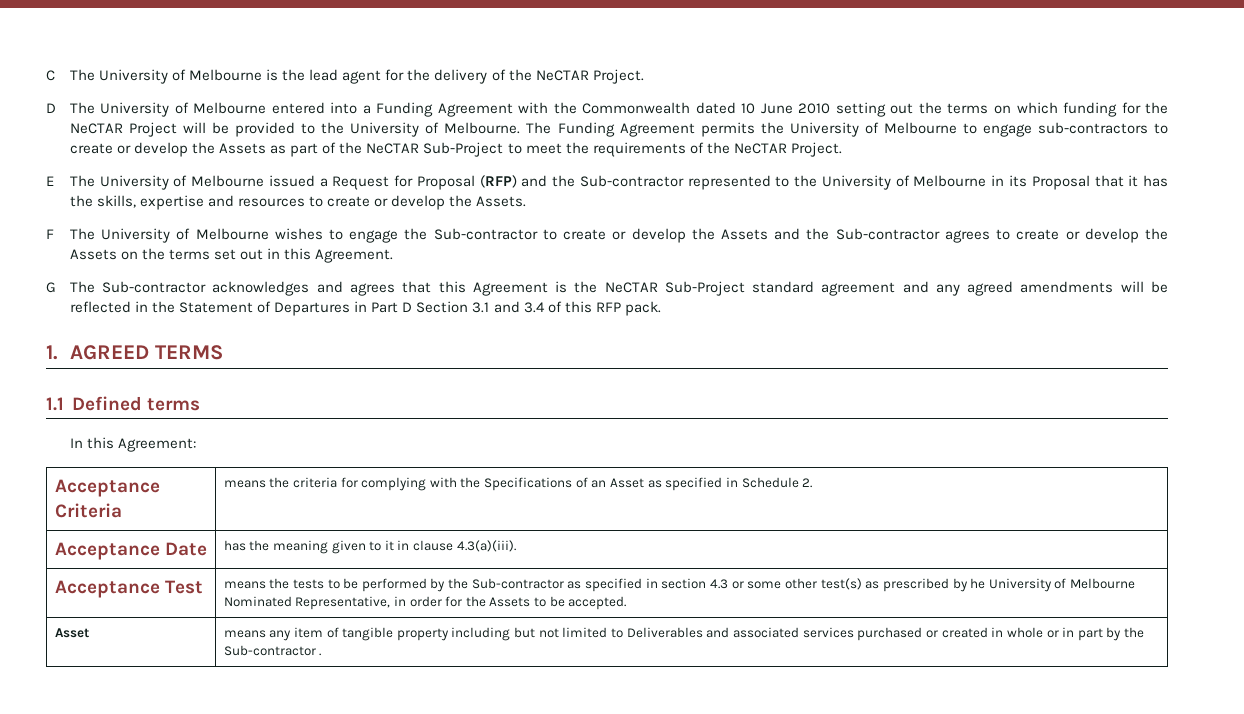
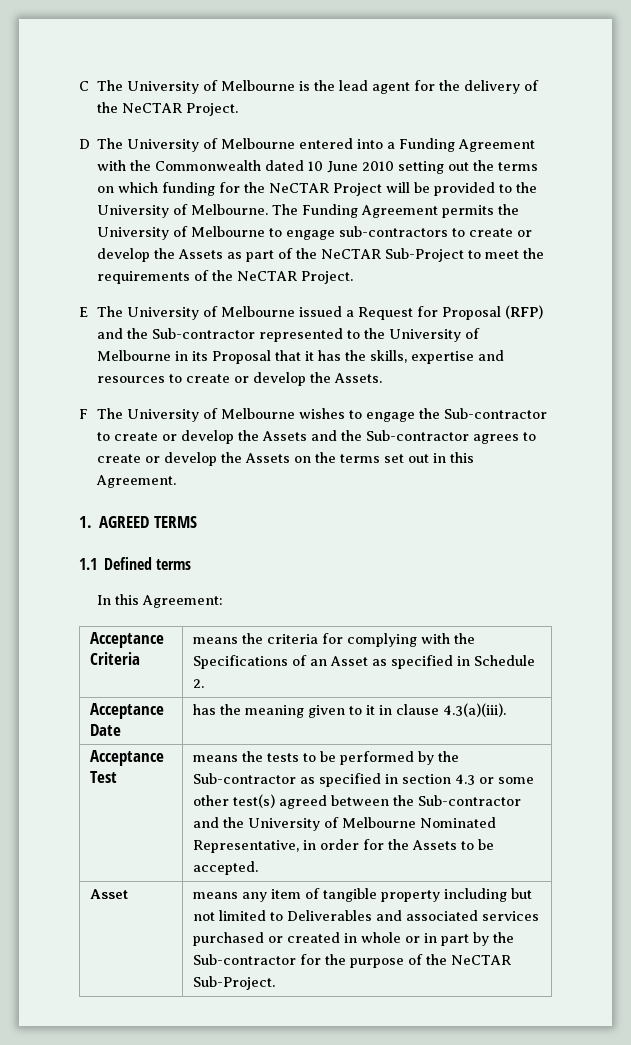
[46,281,1169,296] [69,301,661,316] // G The Sub-contractor acknowledges and agrees that this Agreement is the NeCTAR Sub-Project standard agreement and any agreed amendments will be reflected in the Statement of Departures in Part D Section 3.1 and 3.4 of this RFP pack. -> (176, 481) none
[865,578,986,592] as prescribed by he -> [279,795,522,809] [193,817,245,828] agreed between the Sub-contractor and the
[319,653,322,656] . -> [300,954,512,968] [193,976,276,990] for the purpose of the NeCTAR Sub-Project.

